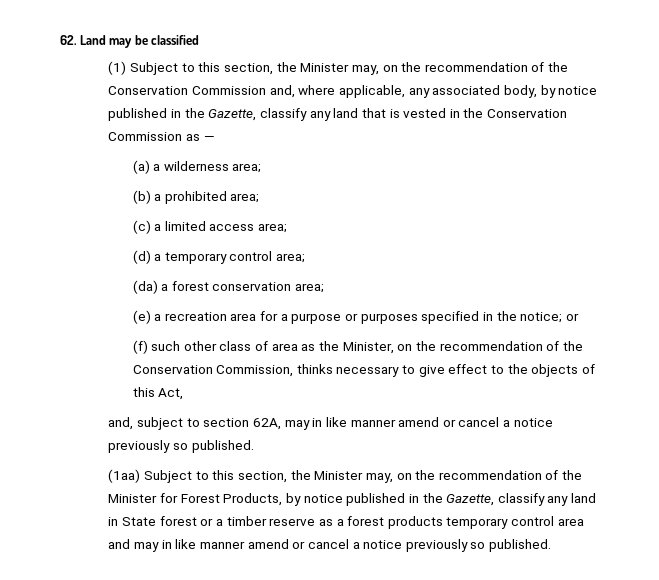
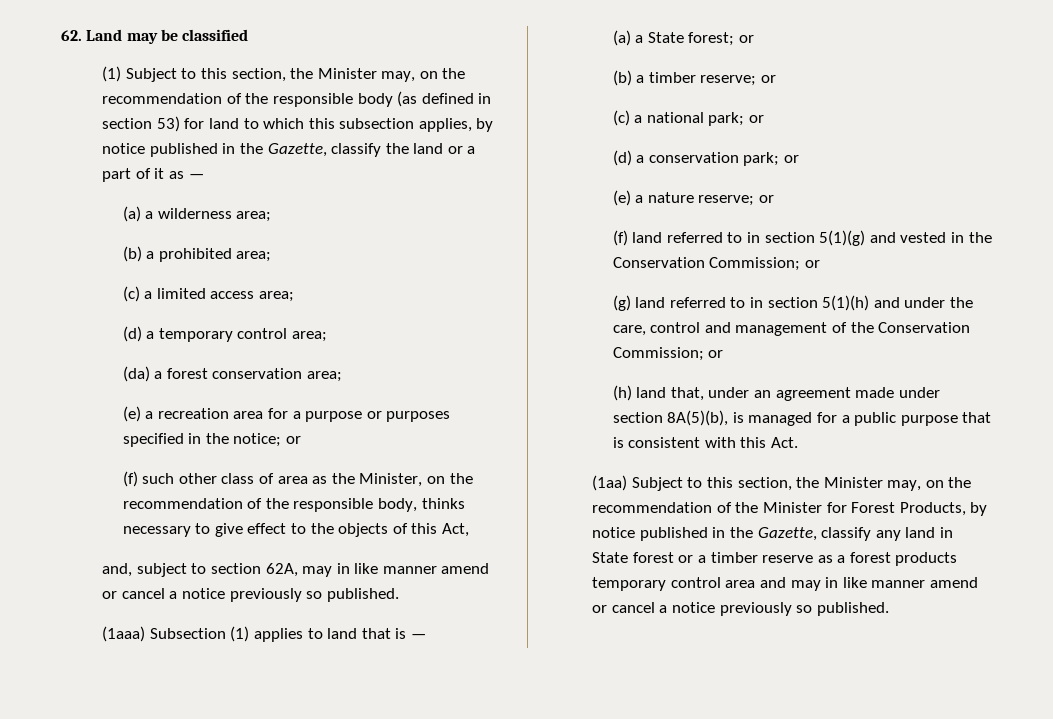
[108,85,598,98] [108,108,568,121] [108,132,183,141] Conservation Commission and, where applicable, any associated body, by notice published in the Gazette, classify any land that is vested in the Conservation Commission -> [272,91,492,107] [102,116,494,132] [102,143,476,157] [102,168,165,182] responsible body (as defined in section 53) for land to which this subsection applies, by notice published in the Gazette, classify the land or a part of it
[132,365,294,377] Conservation Commission, -> [293,498,418,512] responsible body,
(254, 446) none -> [102,626,426,642] [612,30,755,46] [612,70,777,86] [612,110,765,126] [612,150,800,166] [612,190,775,206] [612,230,992,246] [612,257,820,271] [612,295,974,311] [612,322,971,336] [612,347,724,361] [612,385,940,401] [612,410,992,426] [612,437,799,448] // (1aaa) Subsection (1) applies to land that is — // (a) a State forest; or // (b) a timber reserve; or // (c) a national park; or // (d) a conservation park; or // (e) a nature reserve; or // (f) land referred to in section 5(1)(g) and vested in the Conservation Commission; or // (g) land referred to in section 5(1)(h) and under the care, control and management of the Conservation Commission; or // (h) land that, under an agreement made under section 8A(5)(b), is managed for a public purpose that is consistent with this Act.

